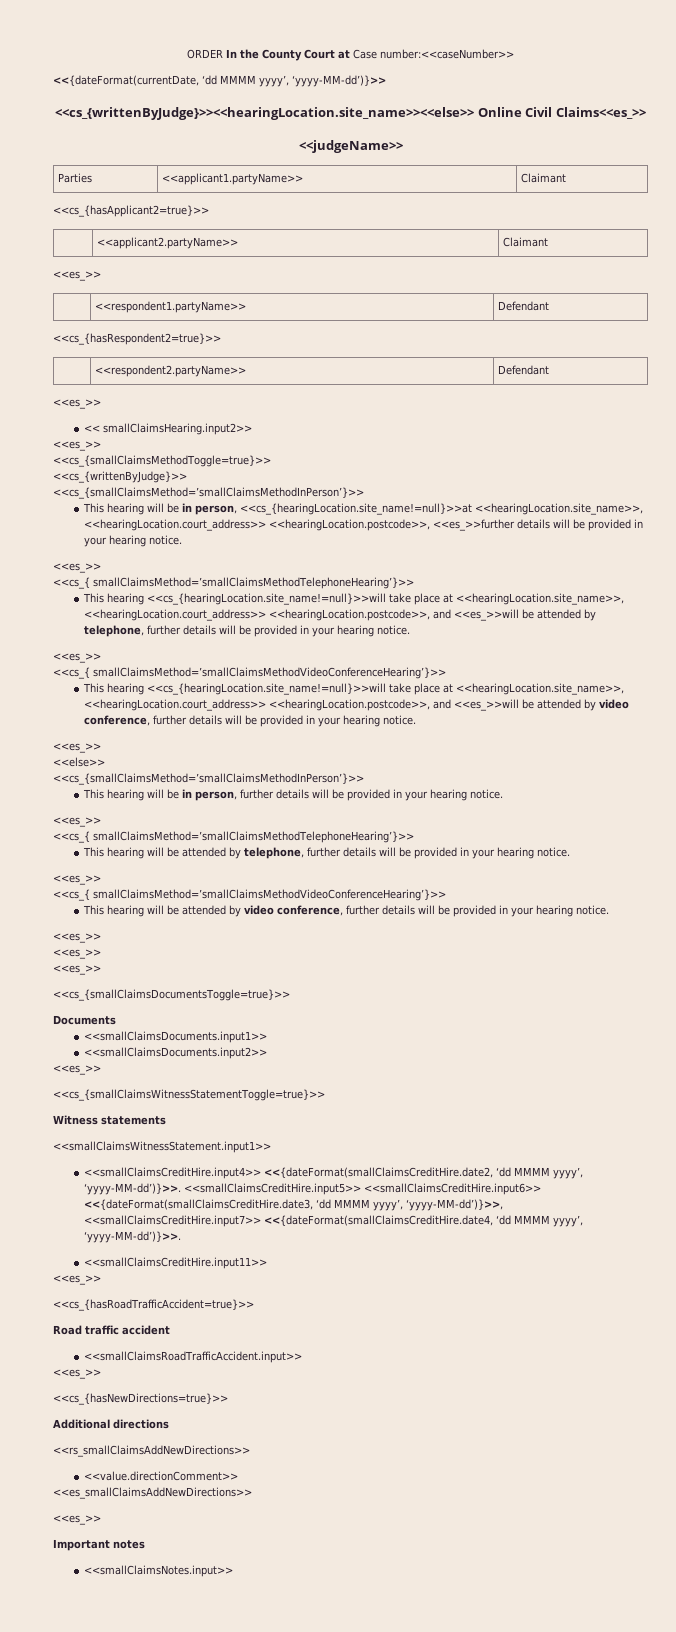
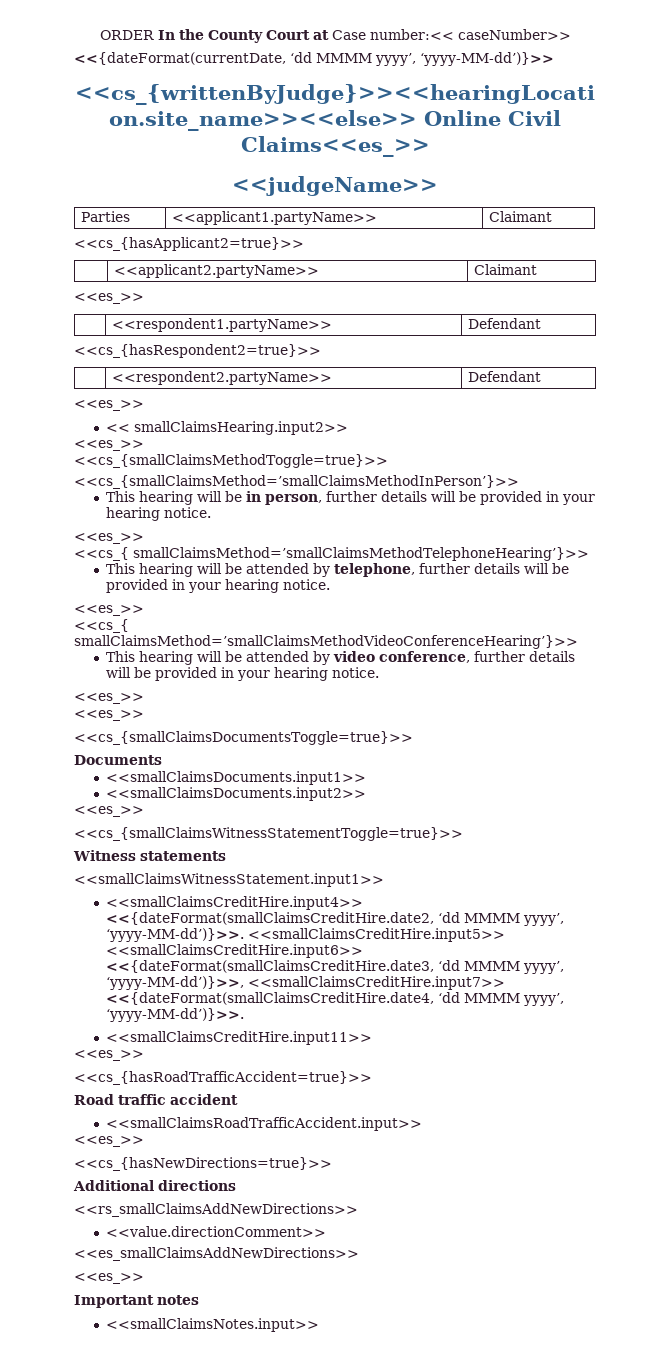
[380,49,514,59] number:<<caseNumber>> -> [369,29,571,40] number:<< caseNumber>>
[53,471,187,483] [53,487,364,499] [82,503,643,515] [83,519,643,531] [83,535,182,547] [53,563,101,573] [53,577,414,589] [82,593,624,605] [83,609,596,621] [83,625,410,637] [53,653,101,663] [53,667,446,679] [82,683,624,695] [83,699,629,711] [83,715,416,727] [53,743,101,753] [53,757,105,767] // <<cs_{writtenByJudge}>> // <<cs_{smallClaimsMethod=’smallClaimsMethodInPerson’}>> // This hearing will be in person, <<cs_{hearingLocation.site_name!=null}>>at <<hearingLocation.site_name>>, <<hearingLocation.court_address>> <<hearingLocation.postcode>>, <<es_>>further details will be provided in your hearing notice. // <<es_>> // <<cs_{ smallClaimsMethod=’smallClaimsMethodTelephoneHearing’}>> // This hearing <<cs_{hearingLocation.site_name!=null}>>will take place at <<hearingLocation.site_name>>, <<hearingLocation.court_address>> <<hearingLocation.postcode>>, and <<es_>>will be attended by telephone, further details will be provided in your hearing notice. // <<es_>> // <<cs_{ smallClaimsMethod=’smallClaimsMethodVideoConferenceHearing’}>> // This hearing <<cs_{hearingLocation.site_name!=null}>>will take place at <<hearingLocation.site_name>>, <<hearingLocation.court_address>> <<hearingLocation.postcode>>, and <<es_>>will be attended by video conference, further details will be provided in your hearing notice. // <<es_>> // <<else>> -> (388, 461) none
[53,965,101,975] // <<es_>> -> (144, 715) none

